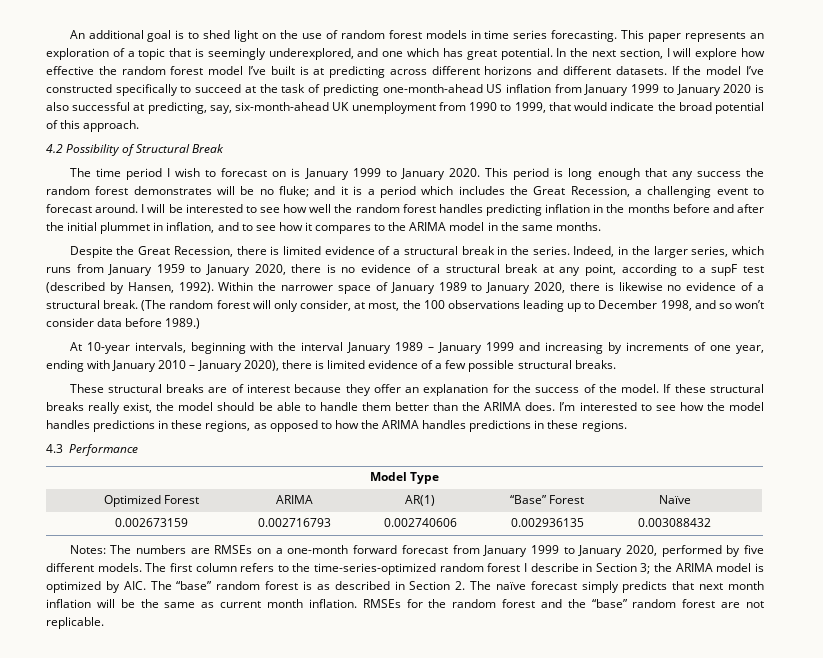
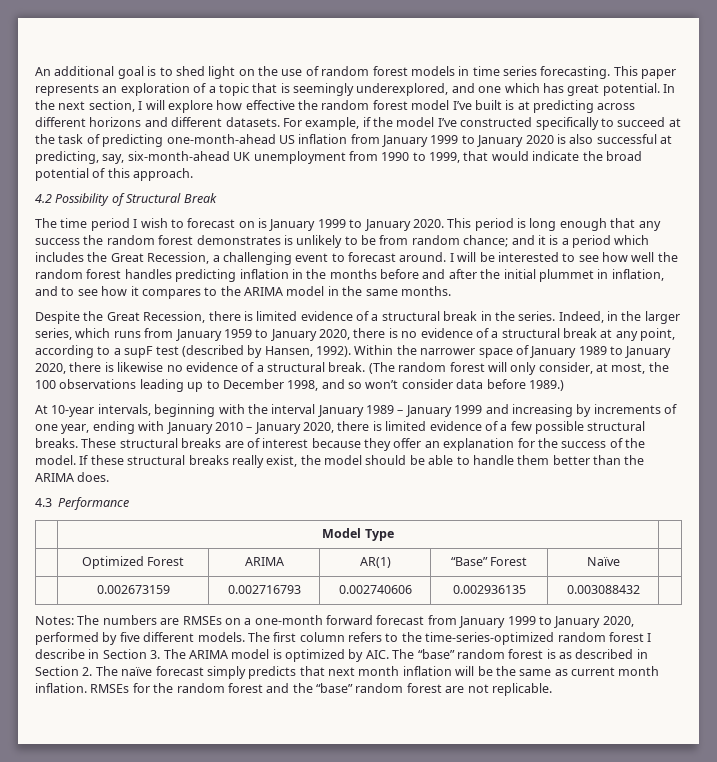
[671,66,680,75] If -> [282,117,371,130] For example, if
[217,186,310,197] will be no fluke; -> [283,235,509,248] is unlikely to be from random chance;
[243,360,279,371] 2020), -> [303,422,334,433] 2020,
(616, 364) // -> (78, 443) none
[559,402,764,411] [46,420,627,432] I’m interested to see how the model handles predictions in these regions, as opposed to how the ARIMA handles predictions in these regions. -> (110, 477) none
[640,563,673,574] 3; the -> [150,649,186,659] 3. The

